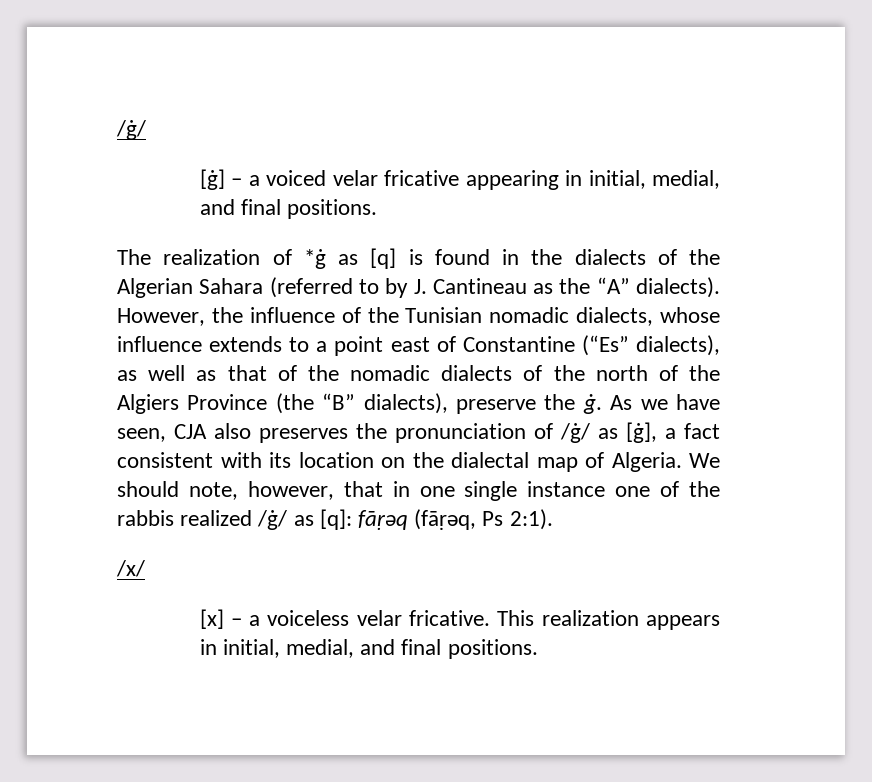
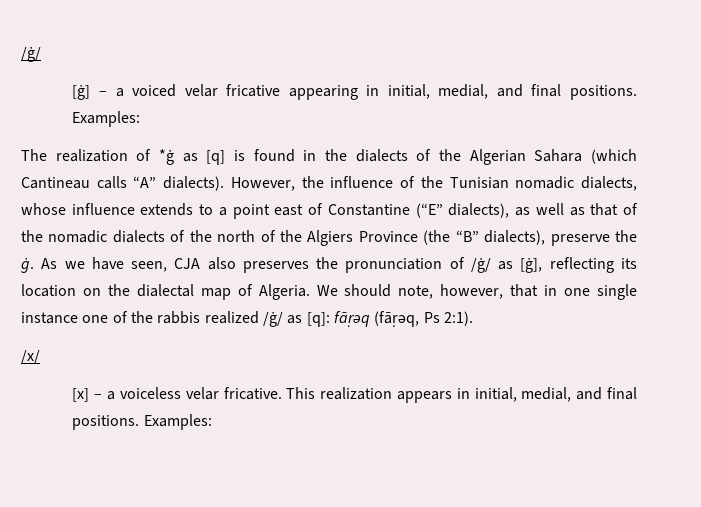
(377, 209) none -> [72,111,141,127] Examples:
[269,277,591,298] (referred to by J. Cantineau as the -> [591,149,637,164] [21,176,127,189] (which Cantineau calls
[581,335,629,356] (“Es” -> [415,203,443,218] (“E”
[665,423,720,439] [117,452,262,468] a fact consistent with -> [549,257,614,273] reflecting
(538, 649) none -> [143,414,212,430] Examples:

